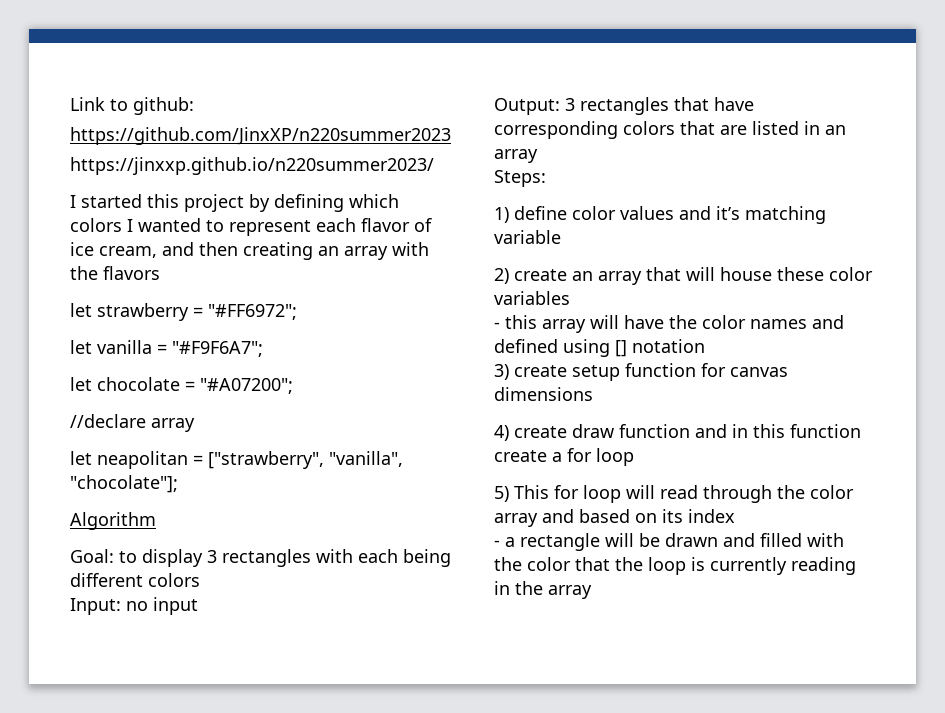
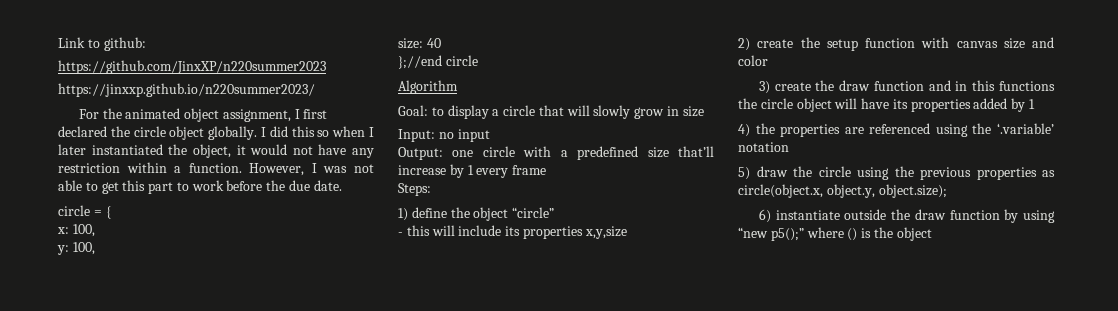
[70,194,399,212] [70,218,432,236] [70,242,429,260] [70,266,160,280] [70,303,297,321] [70,340,263,357] [70,377,293,394] [70,414,195,432] [70,451,403,469] [70,475,178,493] [70,512,156,530] [70,549,451,567] [70,573,200,587] [70,597,198,615] [494,97,754,115] [494,121,846,139] [494,149,538,163] [494,170,546,187] [494,206,826,224] [494,230,561,244] [494,267,873,285] [494,291,570,305] [494,315,844,333] [494,339,705,357] [494,363,788,381] [494,387,593,401] [494,425,567,441] I started this project by defining which colors I wanted to represent each flavor of ice cream, and then creating an array with the flavors // let strawberry = "#FF6972"; // let vanilla = "#F9F6A7"; // let chocolate = "#A07200"; // //declare array // let neapolitan = ["strawberry", "vanilla", "chocolate"]; // Algorithm // Goal: to display 3 rectangles with each being different colors // Input: no input // Output: 3 rectangles that have corresponding colors that are listed in an array // Steps: // 1) define color values and it’s matching variable // 2) create an array that will house these color variables // - this array will have the color names and defined using [] notation // 3) create setup function for canvas dimensions // 4) create -> [78,108,328,122] [58,126,375,140] [58,144,374,158] [58,162,374,176] [58,180,342,194] [58,205,111,219] [57,224,95,237] [57,242,95,255] [398,38,441,49] [398,55,478,69] [398,80,458,94] [398,105,704,119] [398,129,490,142] [398,146,714,160] [398,164,547,178] [398,183,431,196] [398,207,555,221] [398,225,627,239] [738,37,1054,51] [738,55,768,66] [758,80,835,94] For the animated object assignment, I first declared the circle object globally. I did this so when I later instantiated the object, it would not have any restriction within a function. However, I was not able to get this part to work before the due date. // circle = { // x: 100, // y: 100, // size: 40 // };//end circle // Algorithm // Goal: to display a circle that will slowly grow in size // Input: no input // Output: one circle with a predefined size that’ll increase by 1 every frame // Steps: // 1) define the object “circle” // - this will include its properties x,y,size // 2) create the setup function with canvas size and color // 3) create the
[790,424,861,438] [494,448,634,466] [494,485,854,503] [494,509,735,527] [494,533,844,551] [494,557,856,575] [494,581,592,599] function create a for loop // 5) This for loop will read through the color array and based on its index // - a rectangle will be drawn and filled with the color that the loop is currently reading in the array -> [999,81,1055,91] [738,98,1036,112] [738,123,1054,137] [738,142,789,152] [738,166,1055,180] [738,184,947,198] [758,209,1055,223] [738,227,932,241] functions the circle object will have its properties added by 1 // 4) the properties are referenced using the ‘.variable’ notation // 5) draw the circle using the previous properties as circle(object.x, object.y, object.size); // 6) instantiate outside the draw function by using “new p5();” where () is the object

